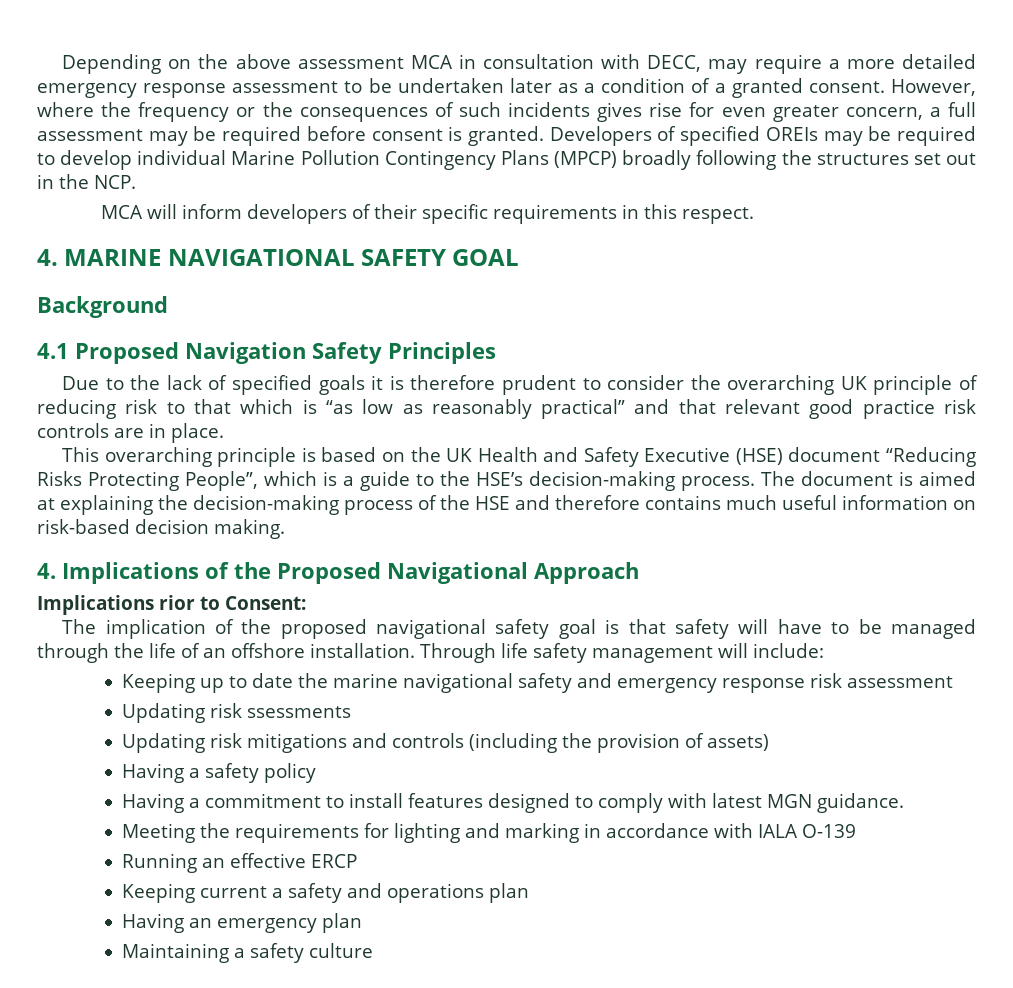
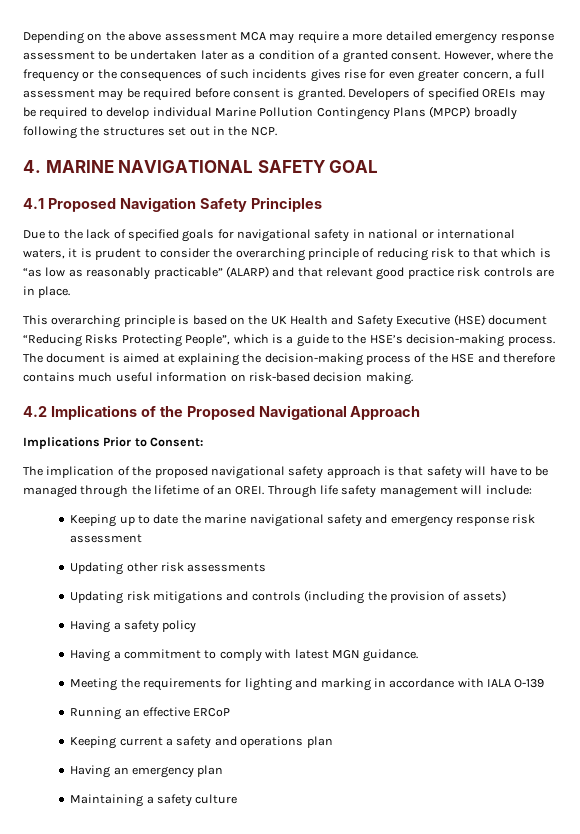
[458,54,702,72] in consultation with DECC, -> (266, 36) none
[101,204,755,224] // MCA will inform developers of their specific requirements in this respect. -> (277, 131) none
[37,296,168,318] // Background -> (379, 166) none
(365, 385) none -> [217,229,515,242] [23,249,65,259] for navigational safety in national or international waters,
[410,375,496,390] therefore -> (92, 253) none
[840,376,867,390] UK -> (305, 254) none
[541,399,626,419] practical” -> [153,266,269,279] practicable” (ALARP)
[37,563,56,579] 4. -> [23,406,47,417] 4.2
[159,595,195,610] rior -> [103,437,132,447] Prior
[558,619,596,639] goal -> [326,466,381,478] approach
[149,643,176,658] life -> [154,485,200,495] lifetime
[231,643,415,658] offshore installation. -> [235,486,265,495] OREI.
[209,703,351,718] risk ssessments -> [126,562,267,572] other risk assessments
[348,793,593,813] install features designed to -> (217, 654) none
[310,854,357,868] ERCP -> [193,708,231,717] ERCoP

